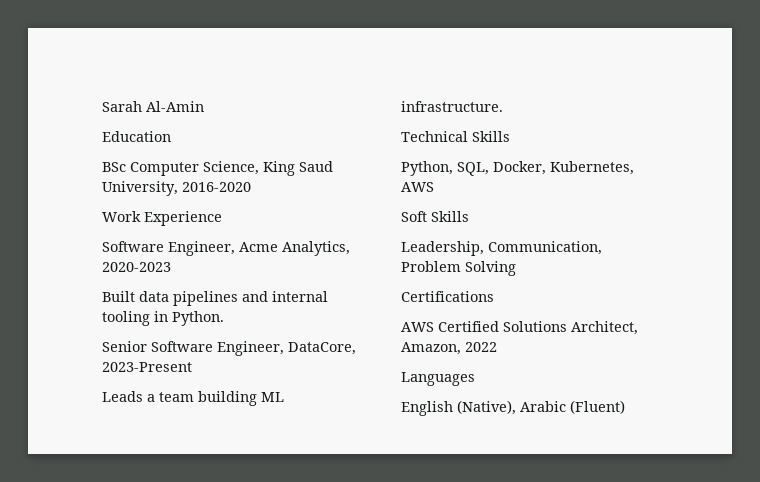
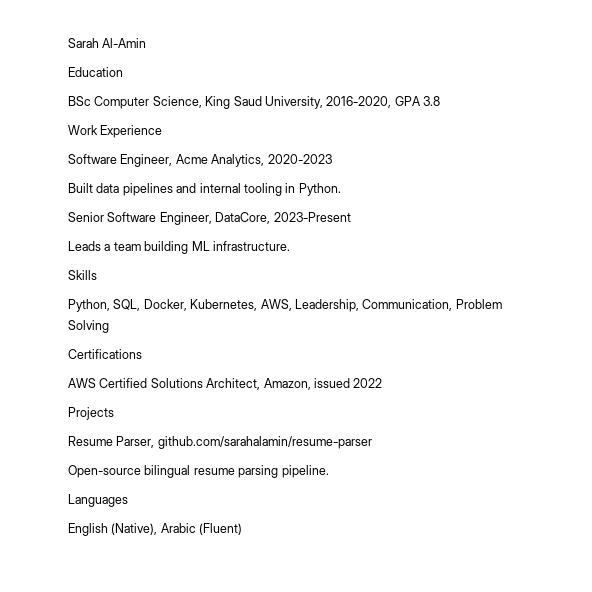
[182,182,251,192] 2016-2020 -> [326,96,440,108] 2016-2020, GPA 3.8
[401,131,468,142] Technical -> (290, 246) none
[401,182,434,192] [401,211,469,222] AWS // Soft Skills // -> [260,299,292,311] AWS,
(461, 348) none -> [313,378,350,388] issued
(497, 347) none -> [68,407,114,420] [68,436,372,449] [68,465,329,478] // Projects // Resume Parser, github.com/sarahalamin/resume-parser // Open-source bilingual resume parsing pipeline.

